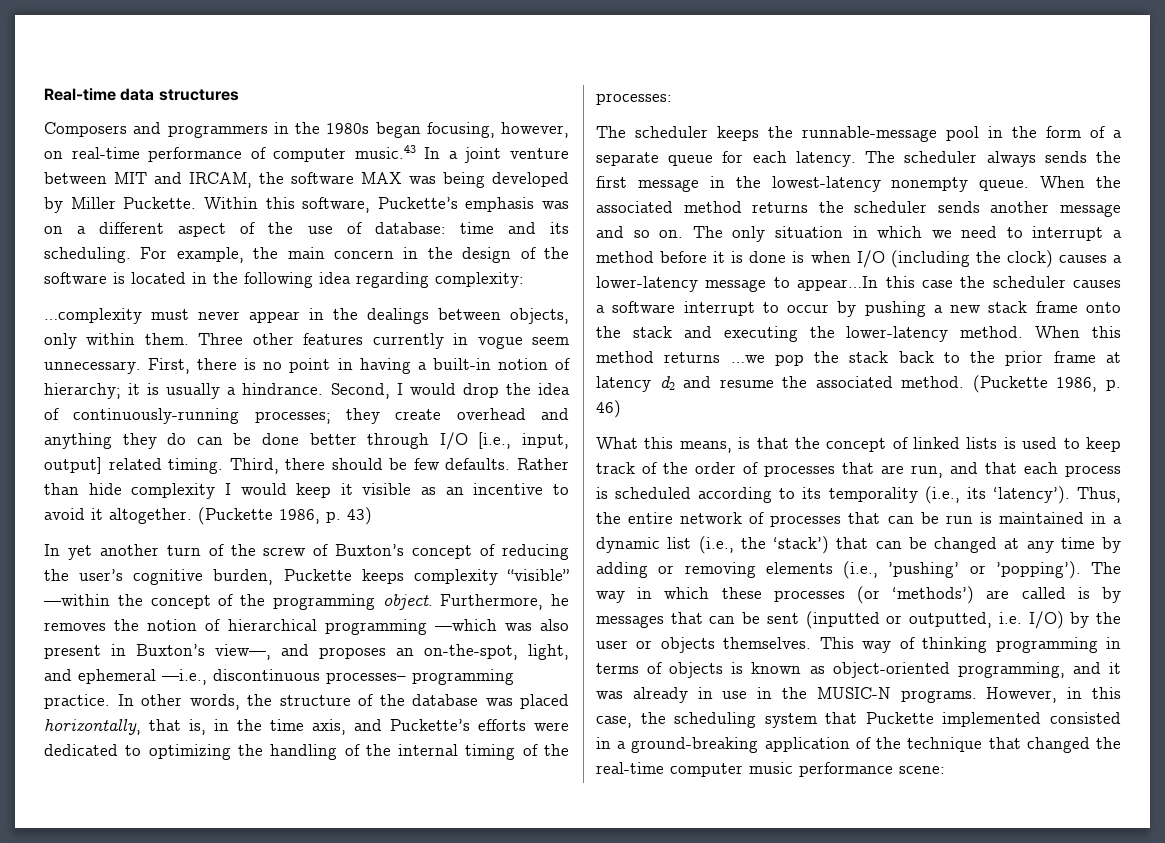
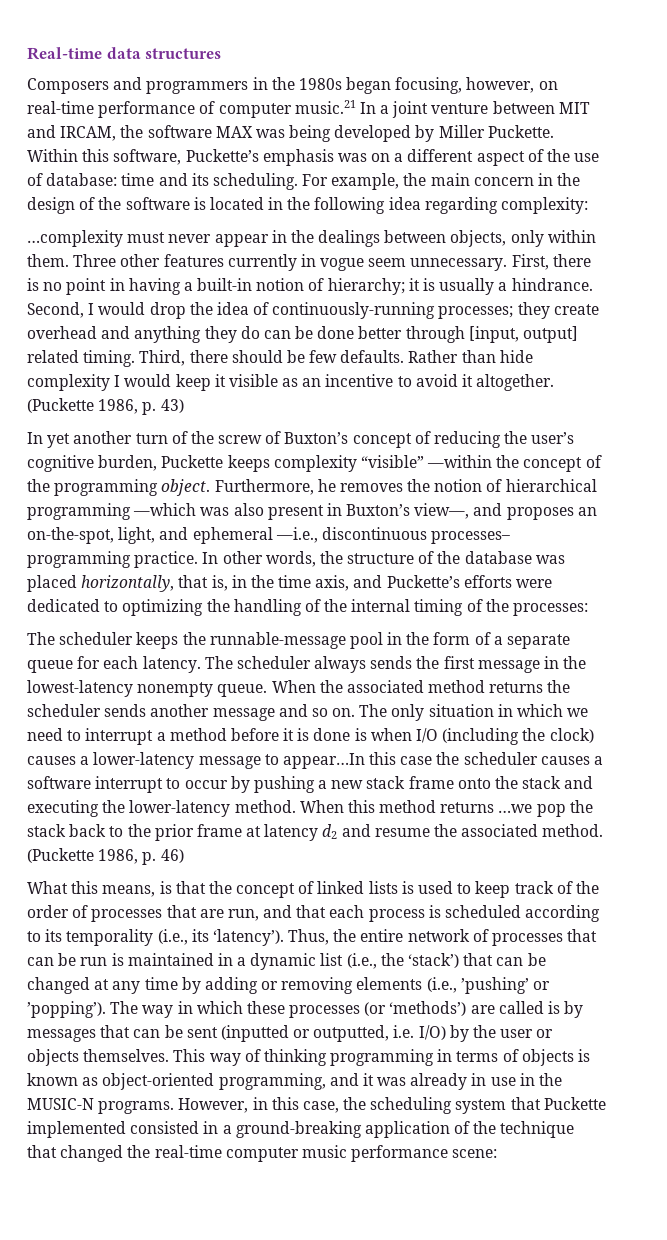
[354,145,416,159] music.43 -> [294,100,356,114] music.21
[439,432,569,450] I/O [i.e., input, -> [468,326,519,343] [input,

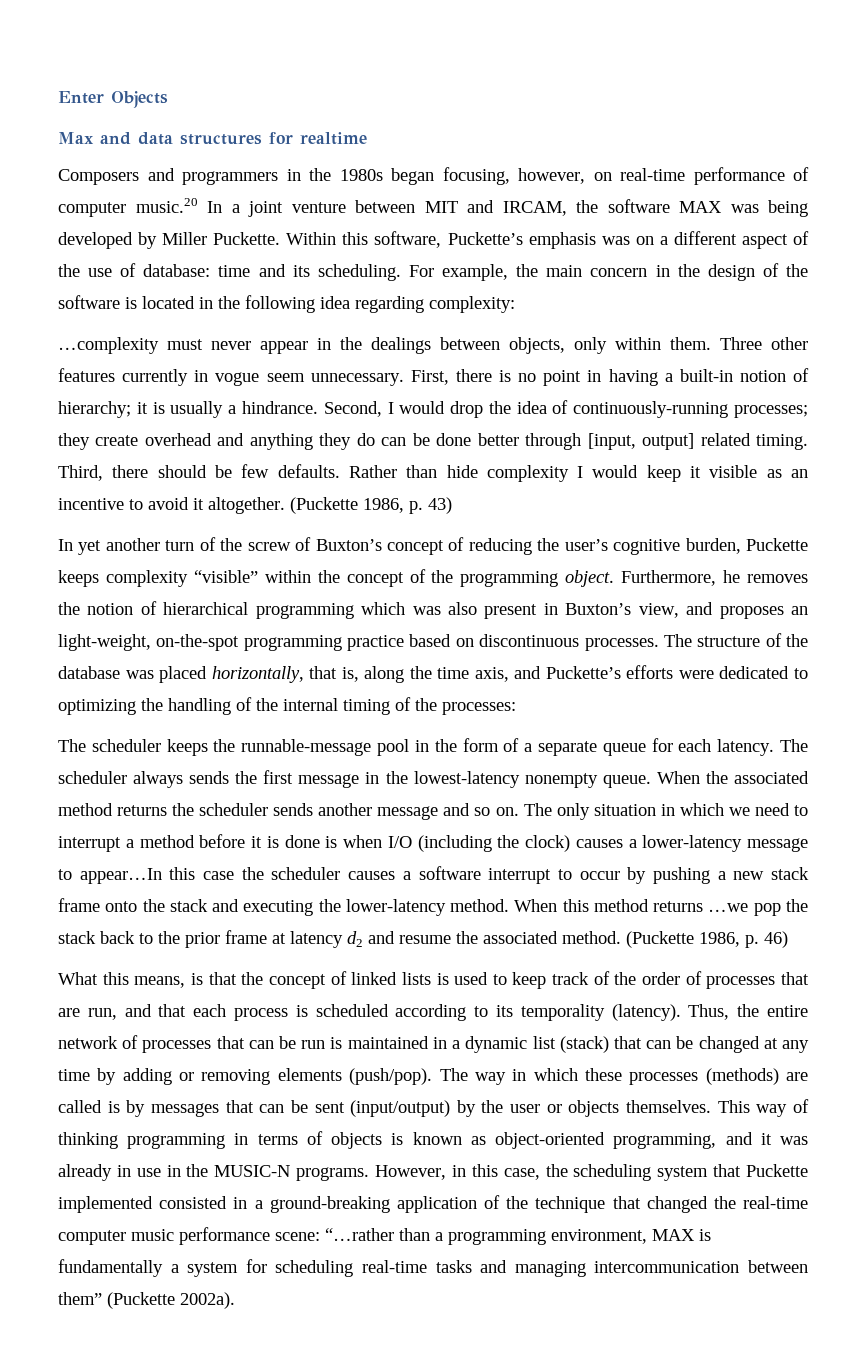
[27,47,102,60] Real-time -> [58,91,168,108] [58,132,131,145] Enter Objects // Max and
(222, 53) none -> [269,132,367,145] for realtime
[294,100,356,114] music.21 -> [135,198,198,213] music.20
[427,455,493,468] —within -> [264,570,311,583] within
[133,503,197,516] —which -> [361,602,406,615] which
[414,503,470,519] view—, -> [638,603,679,618] view,
[27,527,511,544] [27,551,343,568] on-the-spot, light, and ephemeral —i.e., discontinuous processes– programming practice. In other words, the -> [58,634,692,651] light-weight, on-the-spot programming practice based on discontinuous processes. The
[231,575,247,588] in -> [364,666,405,683] along
[157,929,284,946] (i.e., its ‘latency’). -> [611,1004,681,1021] (latency).
[346,953,460,969] (i.e., the ‘stack’) -> [559,1036,609,1053] (stack)
[426,977,551,994] [27,1001,106,1018] (i.e., ’pushing’ or ’popping’). -> [349,1068,433,1085] (push/pop).
[364,1001,467,1016] (or ‘methods’) -> [705,1068,779,1085] (methods)
[220,1025,446,1042] (inputted or outputted, i.e. I/O) -> [350,1100,451,1117] (input/output)
(498, 1153) none -> [325,1228,711,1245] [58,1259,809,1277] [58,1292,235,1309] “…rather than a programming environment, MAX is fundamentally a system for scheduling real-time tasks and managing intercommunication between them” (Puckette 2002a).

